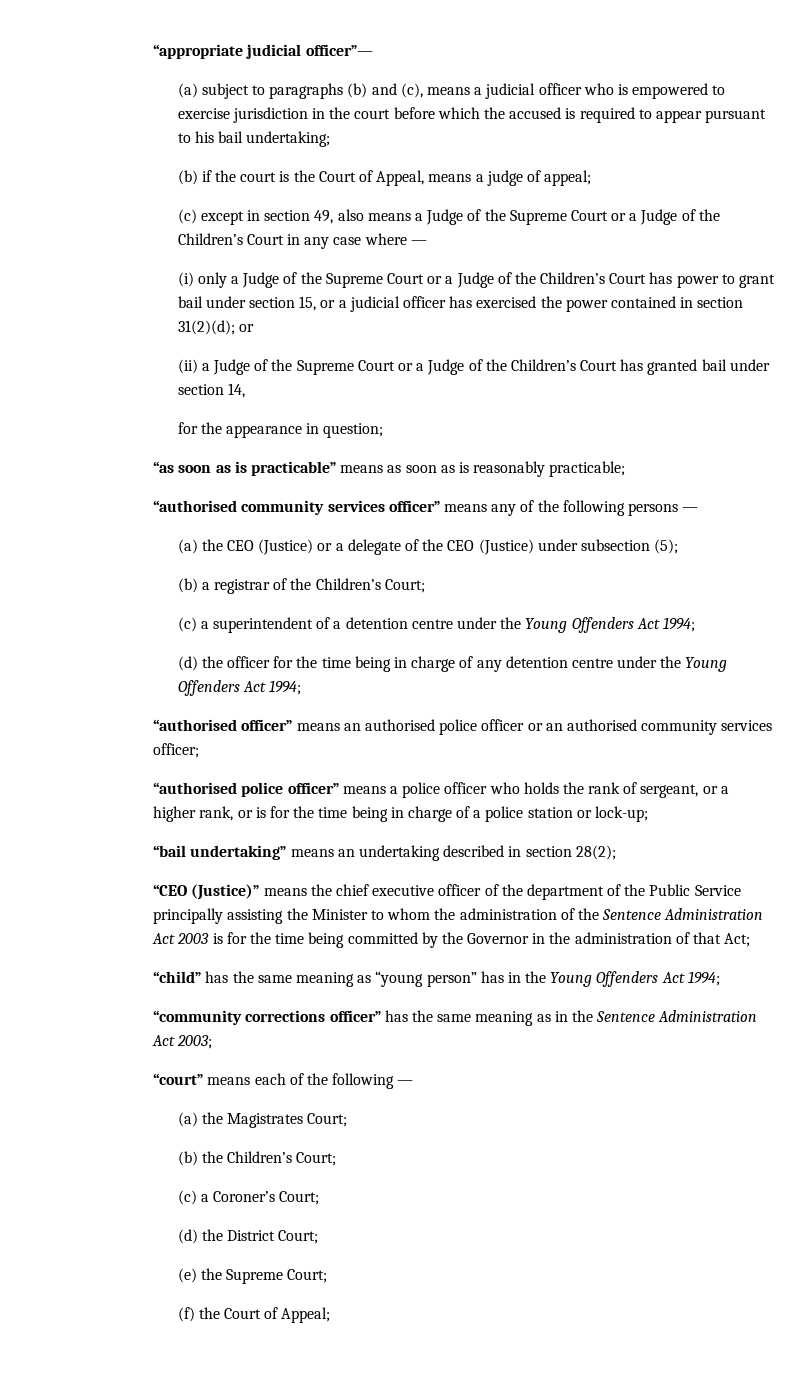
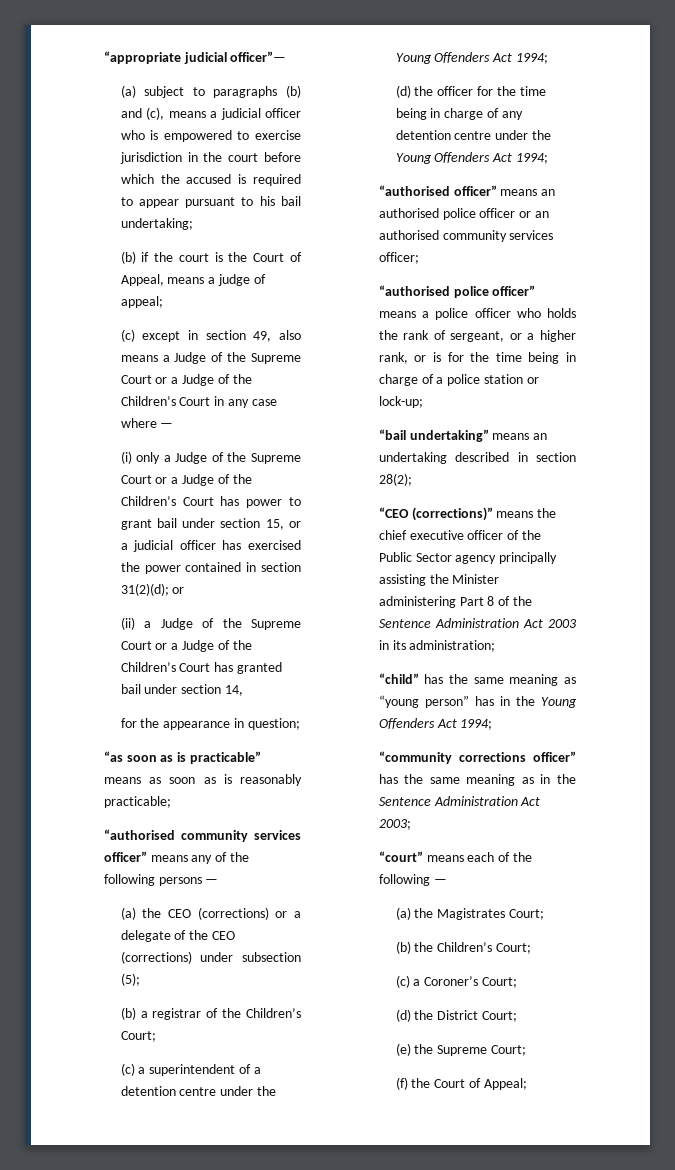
[258,539,314,555] (Justice) -> [197,907,269,920] (corrections)
[478,539,534,555] (Justice) -> [120,951,192,964] (corrections)
[191,884,260,900] (Justice)” -> [411,507,493,521] (corrections)”
[526,884,741,900] [153,908,557,924] department of the Public Service principally assisting the Minister to whom the administration -> [378,552,558,564] [378,574,500,586] [378,596,495,608] Public Sector agency principally assisting the Minister administering Part 8
[212,932,751,948] is for the time being committed by the Governor in the administration of that Act; -> [378,640,496,652] in its administration;

